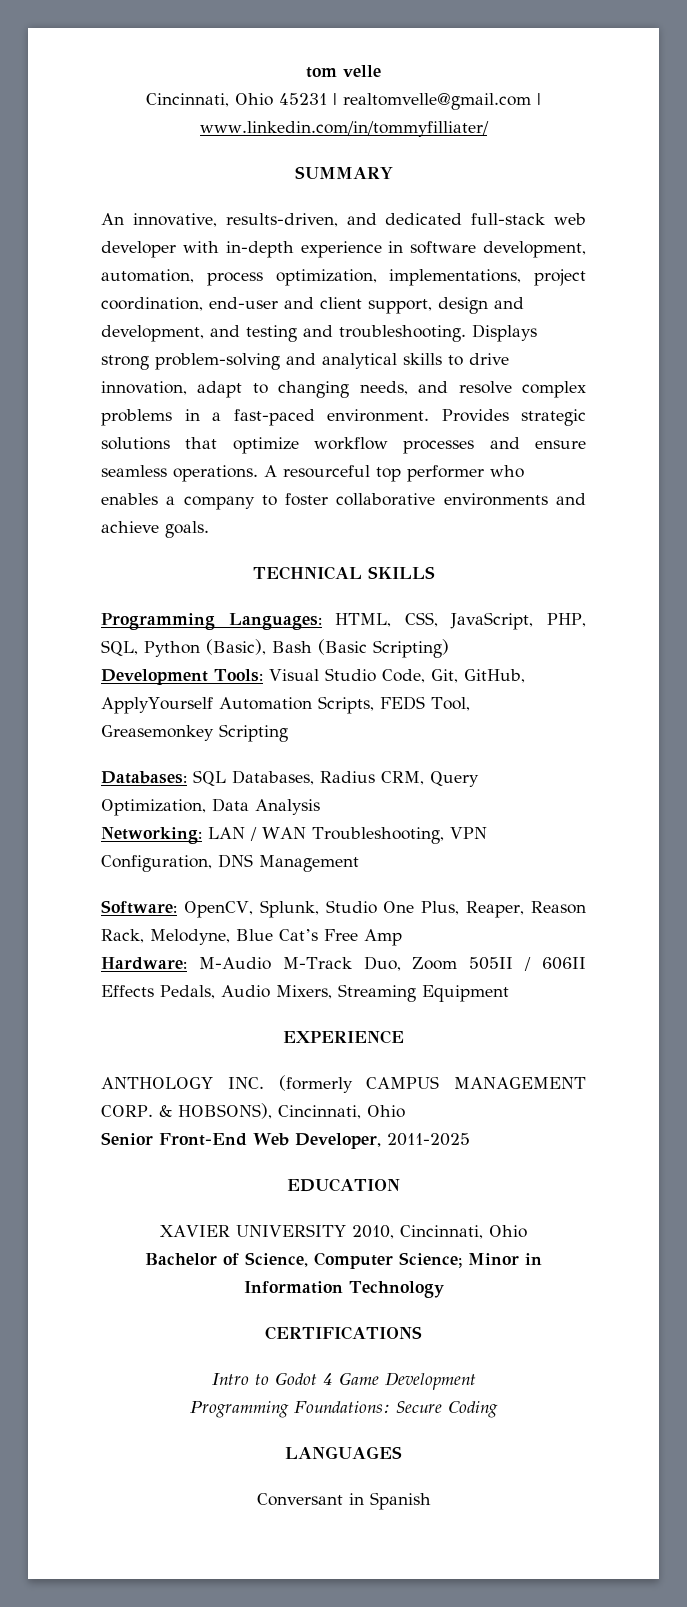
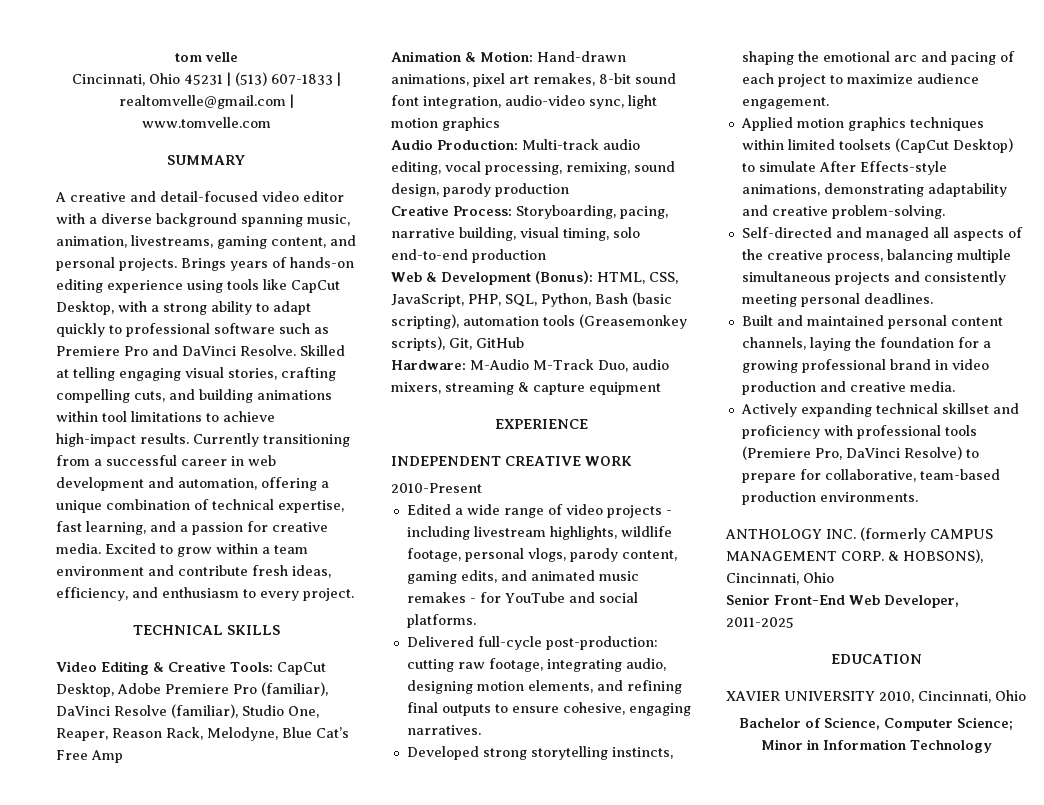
(337, 99) none -> [234,72,341,86] (513) 607-1833 |
[199,121,489,137] www.linkedin.com/in/tommyfilliater/ -> [141,117,271,128] www.tomvelle.com
[101,213,586,227] [101,241,586,258] [101,269,586,286] [101,297,524,314] [101,324,537,342] [101,353,509,370] [101,381,586,398] [101,409,586,426] [101,437,586,454] [101,465,524,482] [101,493,586,510] [101,521,209,538] [252,566,435,580] [101,612,587,630] [101,639,449,658] [101,668,525,685] [101,696,470,714] [101,724,288,742] [101,770,479,787] [101,798,320,816] [101,827,487,844] [101,854,359,872] [101,900,460,918] An innovative, results-driven, and dedicated full-stack web developer with in-depth experience in software development, automation, process optimization, implementations, project coordination, end-user and client support, design and development, and testing and troubleshooting. Displays strong problem-solving and analytical skills to drive innovation, adapt to changing needs, and resolve complex problems in a fast-paced environment. Provides strategic solutions that optimize workflow processes and ensure seamless operations. A resourceful top performer who enables a company to foster collaborative environments and achieve goals. // TECHNICAL SKILLS // Programming Languages: HTML, CSS, JavaScript, PHP, SQL, Python (Basic), Bash (Basic Scripting) // Development Tools: Visual Studio Code, Git, GitHub, ApplyYourself Automation Scripts, FEDS Tool, Greasemonkey Scripting // Databases: SQL Databases, Radius CRM, Query Optimization, Data Analysis // Networking: LAN / WAN Troubleshooting, VPN Configuration, DNS Management // Software: OpenCV, Splunk, Studio One Plus, -> [55,191,344,202] [56,213,350,227] [56,235,356,249] [56,257,354,271] [56,279,340,293] [56,301,311,315] [56,323,329,337] [56,345,345,356] [56,367,336,381] [56,389,332,403] [56,411,275,422] [56,433,350,447] [56,455,276,466] [56,477,329,491] [56,499,344,513] [56,521,328,535] [56,543,308,557] [56,565,331,578] [56,587,354,601] [132,625,280,635] [56,661,326,675] [56,682,328,697] [56,704,319,718] A creative and detail-focused video editor with a diverse background spanning music, animation, livestreams, gaming content, and personal projects. Brings years of hands-on editing experience using tools like CapCut Desktop, with a strong ability to adapt quickly to professional software such as Premiere Pro and DaVinci Resolve. Skilled at telling engaging visual stories, crafting compelling cuts, and building animations within tool limitations to achieve high-impact results. Currently transitioning from a successful career in web development and automation, offering a unique combination of technical expertise, fast learning, and a passion for creative media. Excited to grow within a team environment and contribute fresh ideas, efficiency, and enthusiasm to every project. // TECHNICAL SKILLS // Video Editing & Creative Tools: CapCut Desktop, Adobe Premiere Pro (familiar), DaVinci Resolve (familiar), Studio One,
[101,956,586,971] [101,984,509,1002] [283,1030,404,1044] Hardware: M-Audio M-Track Duo, Zoom 505II / 606II Effects Pedals, Audio Mixers, Streaming Equipment // EXPERIENCE -> [391,51,626,62] [391,73,676,87] [391,95,657,109] [391,117,500,131] [391,139,640,150] [391,161,675,175] [391,183,569,197] [391,205,668,219] [391,227,640,241] [391,249,546,263] [391,271,678,285] [391,292,672,307] [391,314,687,329] [391,336,524,351] [391,359,669,372] [391,382,661,395] [494,419,588,429] [391,456,632,466] [391,483,482,493] [406,504,672,518] [406,526,672,540] [406,548,677,562] [406,570,639,584] [406,592,638,603] [406,614,476,628] [406,636,658,650] [406,658,666,672] [406,680,682,694] [406,702,691,716] [406,725,481,735] [406,746,673,760] [741,51,1015,65] [741,73,979,87] [741,97,829,109] [740,117,984,131] [741,138,1013,153] [741,161,947,175] [741,183,1007,197] [741,205,945,219] [741,227,1023,241] [741,249,1011,263] [741,271,1006,285] [741,293,933,307] [741,315,1003,329] [741,337,991,351] [741,359,989,373] [741,381,955,395] [740,403,1019,417] [741,425,977,439] [741,446,979,460] [741,469,1000,483] [741,491,918,505] Animation & Motion: Hand-drawn animations, pixel art remakes, 8-bit sound font integration, audio-video sync, light motion graphics // Audio Production: Multi-track audio editing, vocal processing, remixing, sound design, parody production // Creative Process: Storyboarding, pacing, narrative building, visual timing, solo end-to-end production // Web & Development (Bonus): HTML, CSS, JavaScript, PHP, SQL, Python, Bash (basic scripting), automation tools (Greasemonkey scripts), Git, GitHub // Hardware: M-Audio M-Track Duo, audio mixers, streaming & capture equipment // EXPERIENCE // INDEPENDENT CREATIVE WORK // 2010-Present // Edited a wide range of video projects - including livestream highlights, wildlife footage, personal vlogs, parody content, gaming edits, and animated music remakes - for YouTube and social platforms. // Delivered full-cycle post-production: cutting raw footage, integrating audio, designing motion elements, and refining final outputs to ensure cohesive, engaging narratives. // Developed strong storytelling instincts, shaping the emotional arc and pacing of each project to maximize audience engagement. // Applied motion graphics techniques within limited toolsets (CapCut Desktop) to simulate After Effects-style animations, demonstrating adaptability and creative problem-solving. // Self-directed and managed all aspects of the creative process, balancing multiple simultaneous projects and consistently meeting personal deadlines. // Built and maintained personal content channels, laying the foundation for a growing professional brand in video production and creative media. // Actively expanding technical skillset and proficiency with professional tools (Premiere Pro, DaVinci Resolve) to prepare for collaborative, team-based production environments.
[265,1326,423,1340] [211,1372,476,1390] [190,1401,498,1418] [285,1446,402,1459] [256,1492,431,1510] // CERTIFICATIONS // Intro to Godot 4 Game Development // Programming Foundations: Secure Coding // LANGUAGES // Conversant in Spanish -> (992, 746) none

